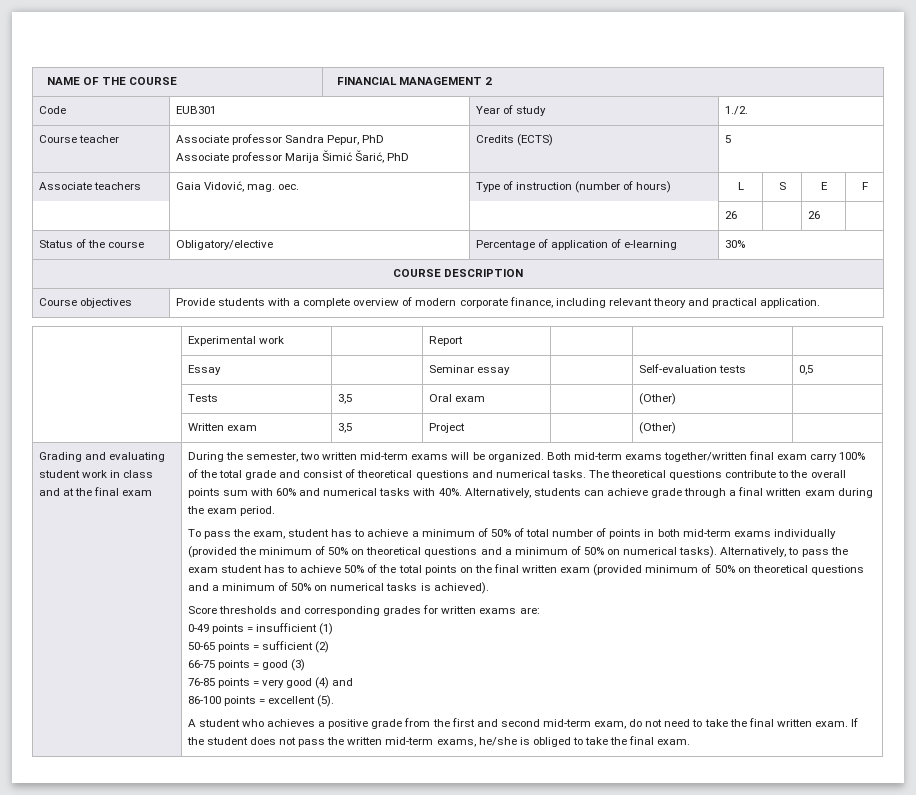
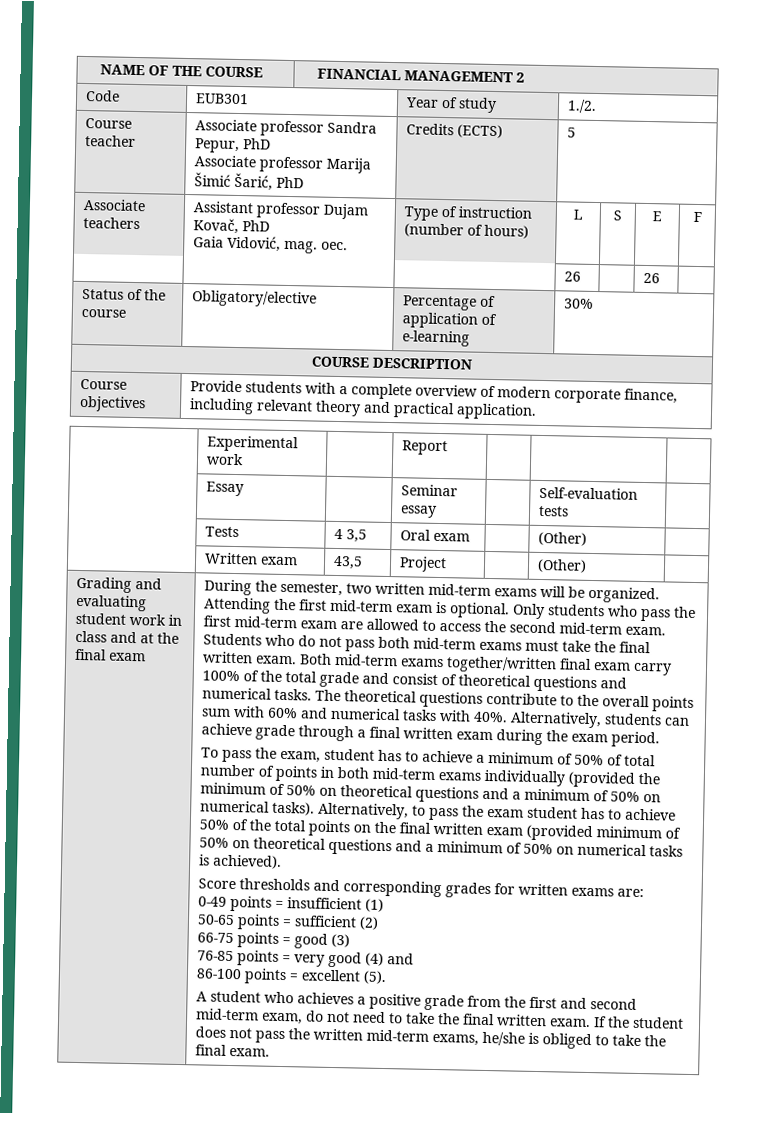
(141, 186) none -> [193,201,370,220] [193,218,271,235] Assistant professor Dujam Kovač, PhD //
[798,365,813,375] 0,5 -> (570, 511) none
(218, 398) none -> [334,528,344,540] 4
[337,423,352,433] 3,5 -> [333,555,364,570] 43,5
(544, 457) none -> [204,597,697,622] [203,615,667,636] [203,633,652,654] [203,651,298,665] Attending the first mid-term exam is optional. Only students who pass the first mid-term exam are allowed to access the second mid-term exam. Students who do not pass both mid-term exams must take the final written exam.

